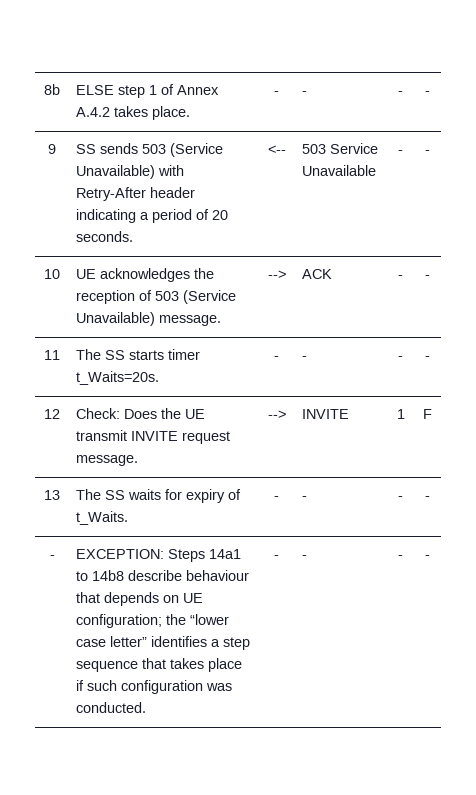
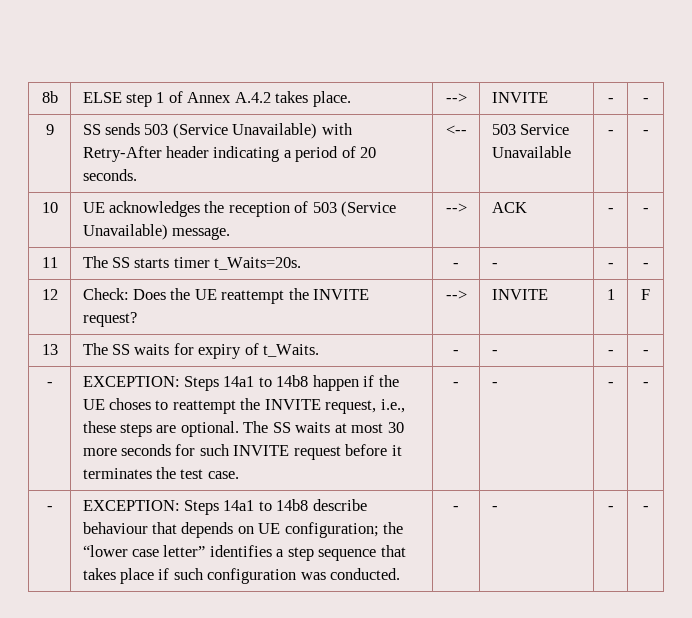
[274,91,279,95] [302,91,308,95] - | - -> [445,93,467,103] [491,92,548,103] --> | INVITE
[76,430,231,444] [76,455,139,466] transmit INVITE request message. -> [221,288,370,304] [82,312,137,327] reattempt the INVITE request?
(430, 498) none -> [46,382,53,387] [82,375,399,391] [82,398,405,414] [82,421,404,437] [82,444,402,460] [82,467,239,479] [453,382,459,387] [491,382,498,387] [607,382,614,387] [642,382,649,387] // - | EXCEPTION: Steps 14a1 to 14b8 happen if the UE choses to reattempt the INVITE request, i.e., these steps are optional. The SS waits at most 30 more seconds for such INVITE request before it terminates the test case. | - | - | - | -

